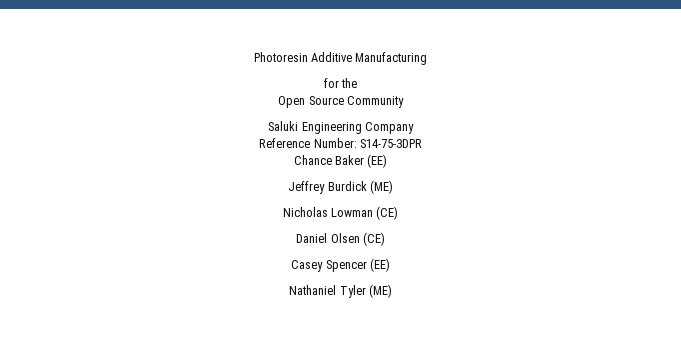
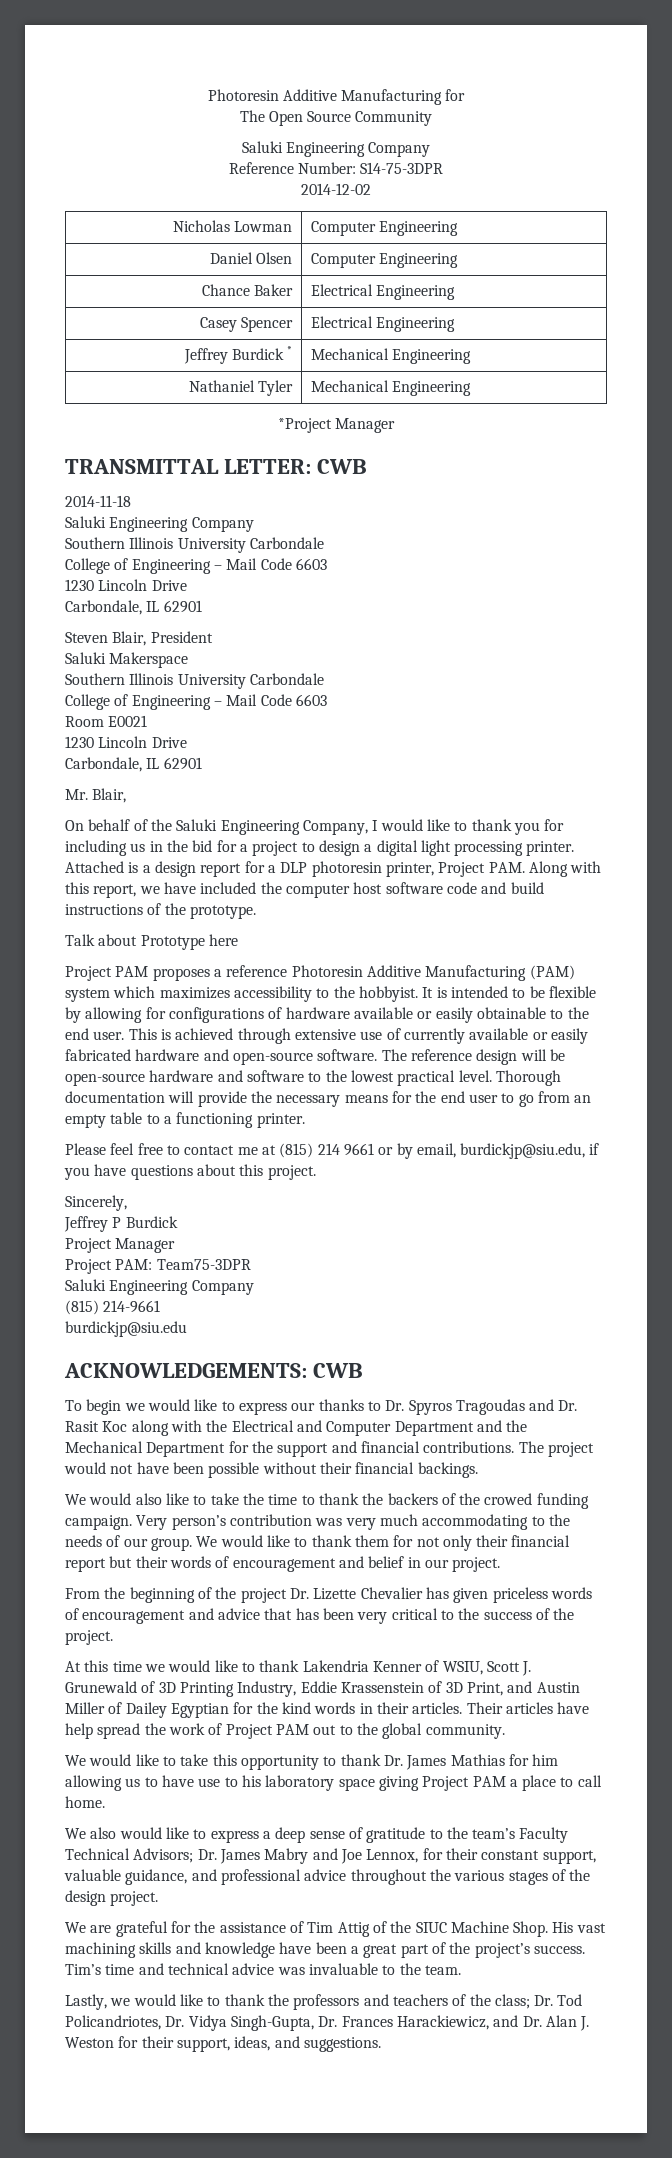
[253,52,428,65] [323,78,358,88] Photoresin Additive Manufacturing // for the // -> [207,89,466,105] [239,110,265,122] Photoresin Additive Manufacturing for // The
[293,154,388,168] [288,180,393,194] [282,206,399,220] [296,232,385,246] [291,258,390,272] [289,284,392,298] Chance Baker (EE) // Jeffrey Burdick (ME) // Nicholas Lowman (CE) // Daniel Olsen (CE) // Casey Spencer (EE) // Nathaniel Tyler (ME) -> [301,183,371,195] [172,220,293,232] [310,221,459,236] [209,252,293,264] [310,253,459,268] [201,284,294,296] [310,284,456,300] [199,317,294,332] [310,316,456,332] [183,346,293,364] [310,348,472,364] [188,380,294,396] [310,380,472,396] [277,418,396,433] [65,459,368,474] [65,495,131,507] [65,516,254,532] [65,537,324,553] [65,558,327,574] [65,579,187,591] [65,600,202,615] [65,631,213,646] [65,652,189,668] [65,673,324,689] [65,694,327,710] [65,715,148,727] [65,736,187,748] [65,757,202,772] [65,788,127,803] [65,819,565,835] [65,840,575,856] [65,861,602,877] [65,882,544,898] [65,903,256,919] [65,934,238,950] [65,965,575,981] [65,986,596,1002] [65,1007,589,1023] [65,1028,588,1044] [65,1049,565,1065] [65,1070,561,1086] [65,1091,592,1107] [65,1112,305,1128] [65,1143,600,1159] [64,1164,316,1180] [65,1195,127,1211] [64,1216,178,1232] [65,1238,176,1253] [65,1259,251,1274] [65,1279,254,1295] [65,1300,161,1315] [65,1321,187,1337] [64,1363,364,1378] [65,1399,578,1415] [65,1420,528,1436] [65,1441,594,1457] [64,1462,478,1478] [65,1493,589,1509] [65,1514,570,1530] [65,1535,571,1551] [65,1556,501,1572] [65,1587,592,1603] [65,1608,575,1624] [65,1630,113,1645] [65,1660,532,1676] [65,1681,580,1697] [65,1702,590,1718] [65,1723,505,1739] [65,1754,559,1770] [65,1775,602,1791] [65,1796,105,1808] [65,1827,569,1843] [65,1848,596,1864] [64,1869,591,1885] [65,1890,159,1906] [65,1921,606,1937] [65,1942,585,1958] [65,1963,461,1975] [65,1994,583,2010] [65,2015,590,2031] [65,2036,381,2052] 2014-12-02 // Nicholas Lowman | Computer Engineering // Daniel Olsen | Computer Engineering // Chance Baker | Electrical Engineering // Casey Spencer | Electrical Engineering // Jeffrey Burdick * | Mechanical Engineering // Nathaniel Tyler | Mechanical Engineering // *Project Manager // TRANSMITTAL LETTER: CWB // 2014-11-18 // Saluki Engineering Company // Southern Illinois University Carbondale // College of Engineering – Mail Code 6603 // 1230 Lincoln Drive // Carbondale, IL 62901 // Steven Blair, President // Saluki Makerspace // Southern Illinois University Carbondale // College of Engineering – Mail Code 6603 // Room E0021 // 1230 Lincoln Drive // Carbondale, IL 62901 // Mr. Blair, // On behalf of the Saluki Engineering Company, I would like to thank you for including us in the bid for a project to design a digital light processing printer. Attached is a design report for a DLP photoresin printer, Project PAM. Along with this report, we have included the computer host software code and build instructions of the prototype. // Talk about Prototype here // Project PAM proposes a reference Photoresin Additive Manufacturing (PAM) system which maximizes accessibility to the hobbyist. It is intended to be flexible by allowing for configurations of hardware available or easily obtainable to the end user. This is achieved through extensive use of currently available or easily fabricated hardware and open-source software. The reference design will be open-source hardware and software to the lowest practical level. Thorough documentation will provide the necessary means for the end user to go from an empty table to a functioning printer. // Please feel free to contact me at (815) 214 9661 or by email, burdickjp@siu.edu, if you have questions about this project. // Sincerely, // Jeffrey P Burdick // Project Manager // Project PAM: Team75-3DPR // Saluki Engineering Company // (815) 214-9661 // burdickjp@siu.edu // ACKNOWLEDGEMENTS: CWB // To begin we would like to express our thanks to Dr. Spyros Tragoudas and Dr. Rasit Koc along with the Electrical and Computer Department and the Mechanical Department for the support and financial contributions. The project would not have been possible without their financial backings. // We would also like to take the time to thank the backers of the crowed funding campaign. Very person’s contribution was very much accommodating to the needs of our group. We would like to thank them for not only their financial report but their words of encouragement and belief in our project. // From the beginning of the project Dr. Lizette Chevalier has given priceless words of encouragement and advice that has been very critical to the success of the project. // At this time we would like to thank Lakendria Kenner of WSIU, Scott J. Grunewald of 3D Printing Industry, Eddie Krassenstein of 3D Print, and Austin Miller of Dailey Egyptian for the kind words in their articles. Their articles have help spread the work of Project PAM out to the global community. // We would like to take this opportunity to thank Dr. James Mathias for him allowing us to have use to his laboratory space giving Project PAM a place to call home. // We also would like to express a deep sense of gratitude to the team’s Faculty Technical Advisors; Dr. James Mabry and Joe Lennox, for their constant support, valuable guidance, and professional advice throughout the various stages of the design project. // We are grateful for the assistance of Tim Attig of the SIUC Machine Shop. His vast machining skills and knowledge have been a great part of the project’s success. Tim’s time and technical advice was invaluable to the team. // Lastly, we would like to thank the professors and teachers of the class; Dr. Tod Policandriotes, Dr. Vidya Singh-Gupta, Dr. Frances Harackiewicz, and Dr. Alan J. Weston for their support, ideas, and suggestions.

